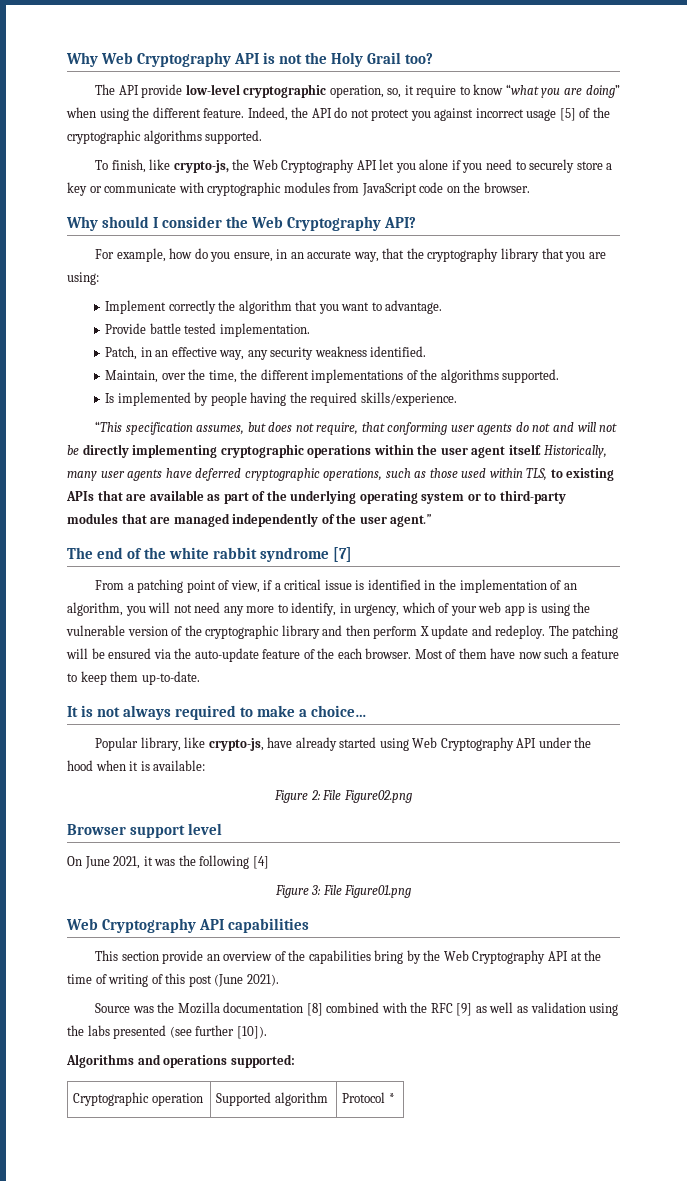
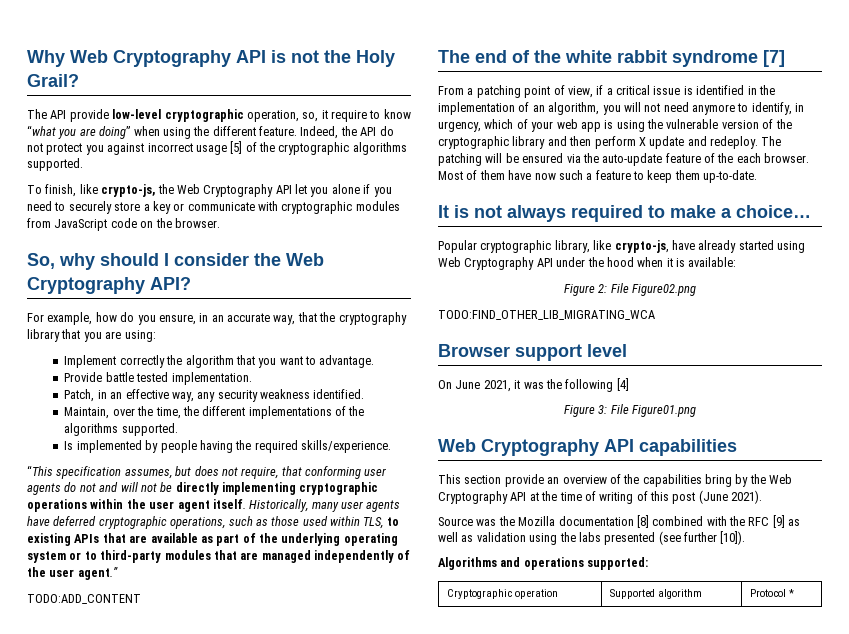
[367,52,434,64] Grail too? -> [27,74,79,87] Grail?
[66,216,98,231] Why -> [27,253,95,270] So, why
(432, 520) none -> [27,594,141,604] // TODO:ADD_CONTENT
[223,606,275,616] any more -> [692,104,735,115] anymore
(139, 744) none -> [480,240,552,253] cryptographic
(412, 796) none -> [438,310,655,320] // TODO:FIND_OTHER_LIB_MIGRATING_WCA

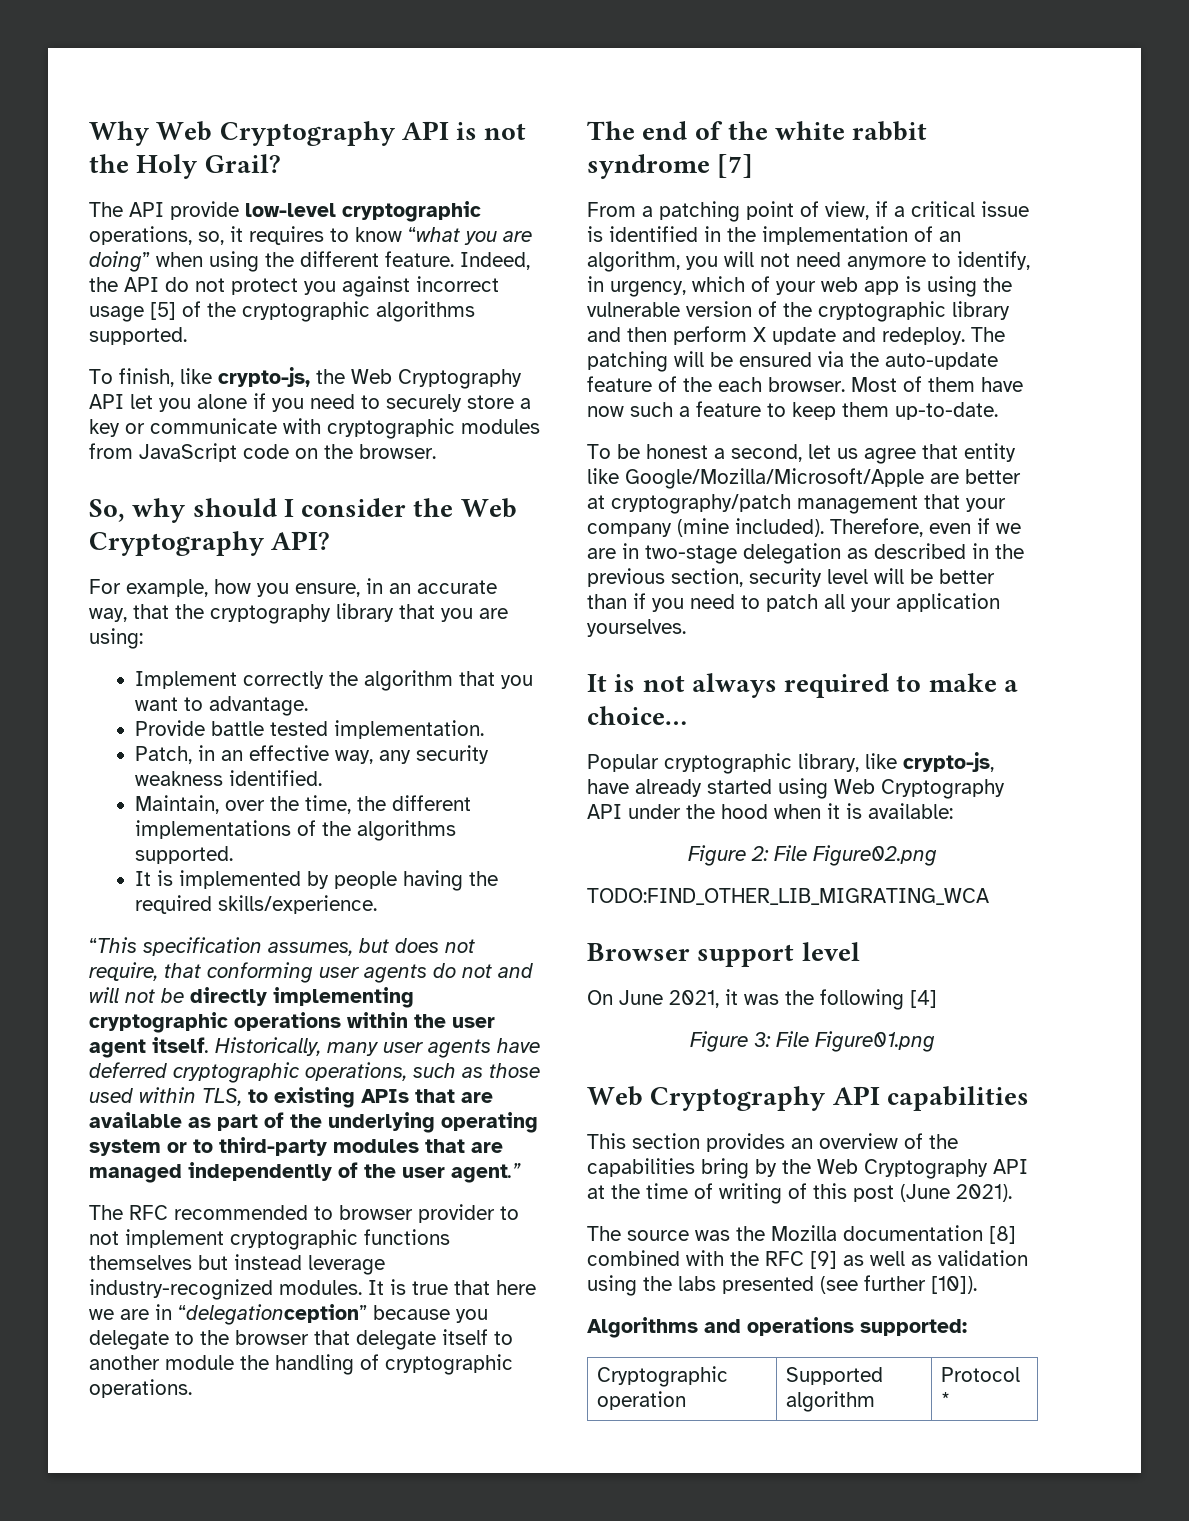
[246,110,299,122] operation, -> [89,226,192,245] operations,
[331,110,367,122] require -> [249,226,324,245] requires
[120,312,135,322] do -> (251, 586) none
[64,441,74,450] Is -> [134,870,173,886] It is
[27,594,141,604] TODO:ADD_CONTENT -> [89,1204,519,1223] [89,1229,450,1250] [89,1254,385,1275] [89,1279,536,1300] [89,1304,488,1325] [89,1329,513,1350] [89,1354,513,1375] [89,1379,192,1398] The RFC recommended to browser provider to not implement cryptographic functions themselves but instead leverage industry-recognized modules. It is true that here we are in “delegationception” because you delegate to the browser that delegate itself to another module the handling of cryptographic operations.
(758, 176) none -> [587,443,1016,464] [587,468,1021,489] [587,494,1006,514] [587,518,1021,537] [587,543,1024,564] [587,568,995,587] [587,593,1000,612] [587,619,686,637] // To be honest a second, let us agree that entity like Google/Mozilla/Microsoft/Apple are better at cryptography/patch management that your company (mine included). Therefore, even if we are in two-stage delegation as described in the previous section, security level will be better than if you need to patch all your application yourselves.
[504,474,544,487] provide -> [706,1133,785,1152] provides
[438,517,473,526] Source -> [587,1226,689,1241] The source

